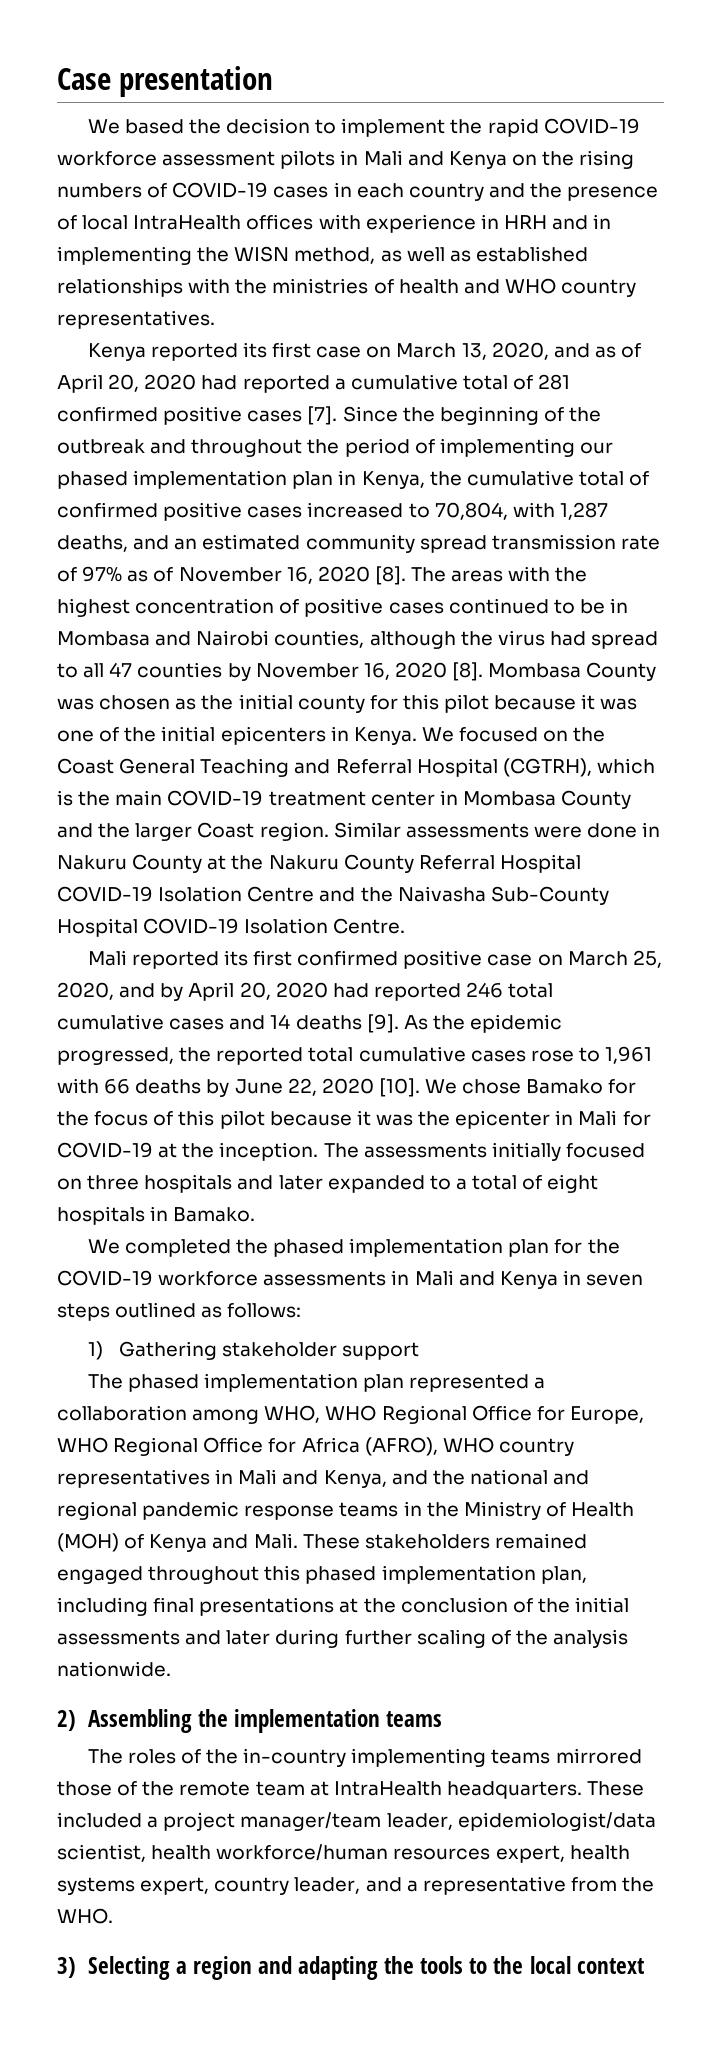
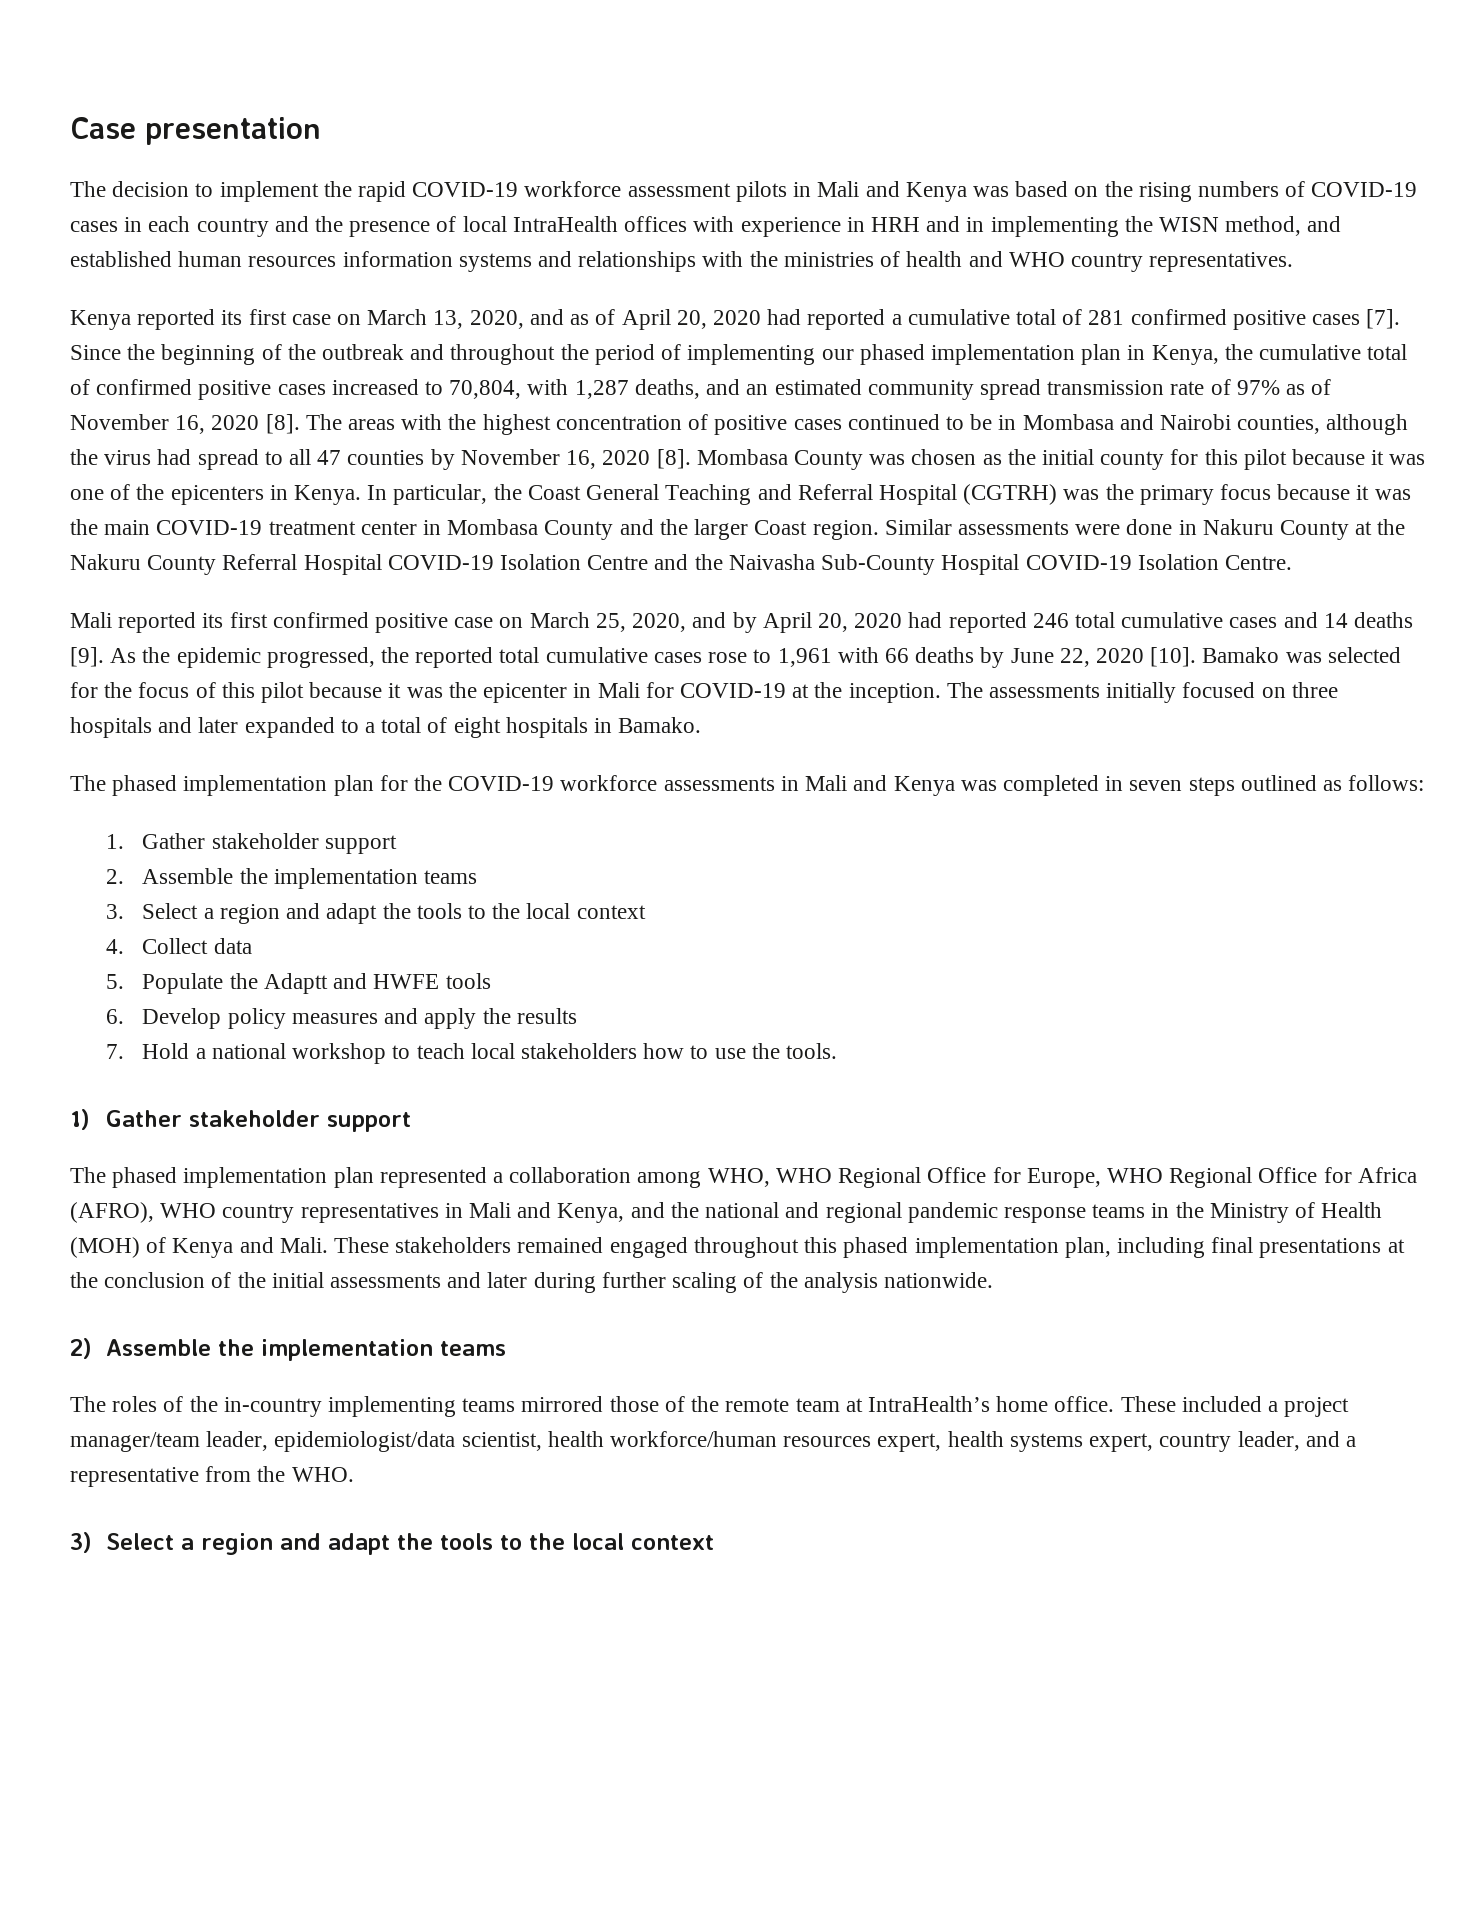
[87,119,221,134] We based the -> [70,181,106,197] The
(507, 160) none -> [972,181,1069,197] was based
[380,246,588,262] as well as established -> [1307,216,1342,232] [70,251,573,272] and established human resources information systems and
[161,726,216,742] initial -> (165, 492) none
[421,727,569,742] We focused on -> [367,484,488,505] In particular,
[502,758,655,777] [57,790,73,806] (CGTRH), which is -> [963,484,1411,505] (CGTRH) was the primary focus because it was
[425,1079,604,1094] We chose Bamako -> [1202,647,1401,663] Bamako was selected
[87,1239,268,1257] We completed the -> [70,775,106,791] The
(558, 1280) none -> [960,775,1099,796] was completed
[87,1341,217,1360] 1) Gathering -> [106,833,397,854] [106,868,478,889] [106,903,646,924] [106,938,252,954] [106,973,491,994] [106,1008,577,1029] [106,1043,837,1064] [70,1109,183,1130] 1. Gather stakeholder support // 2. Assemble the implementation teams // 3. Select a region and adapt the tools to the local context // 4. Collect data // 5. Populate the Adaptt and HWFE tools // 6. Develop policy measures and apply the results // 7. Hold a national workshop to teach local stakeholders how to use the tools. // 1) Gather
[87,1709,192,1733] Assembling -> [106,1339,212,1356] Assemble
[333,1781,582,1799] IntraHealth headquarters. -> [867,1396,1115,1412] IntraHealth’s home office.
[87,1956,379,1980] Selecting a region and adapting -> [106,1533,391,1555] Select a region and adapt

